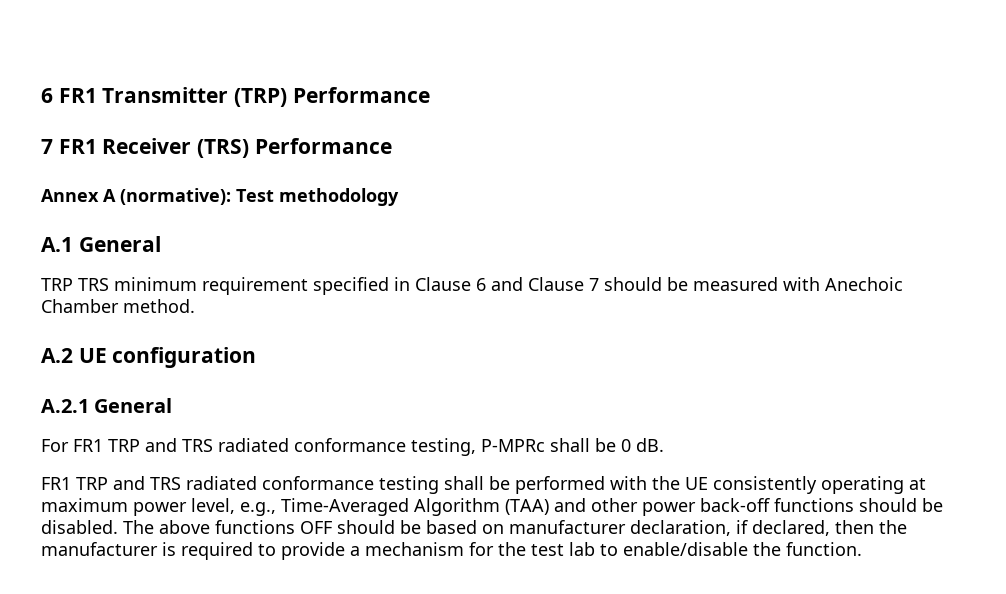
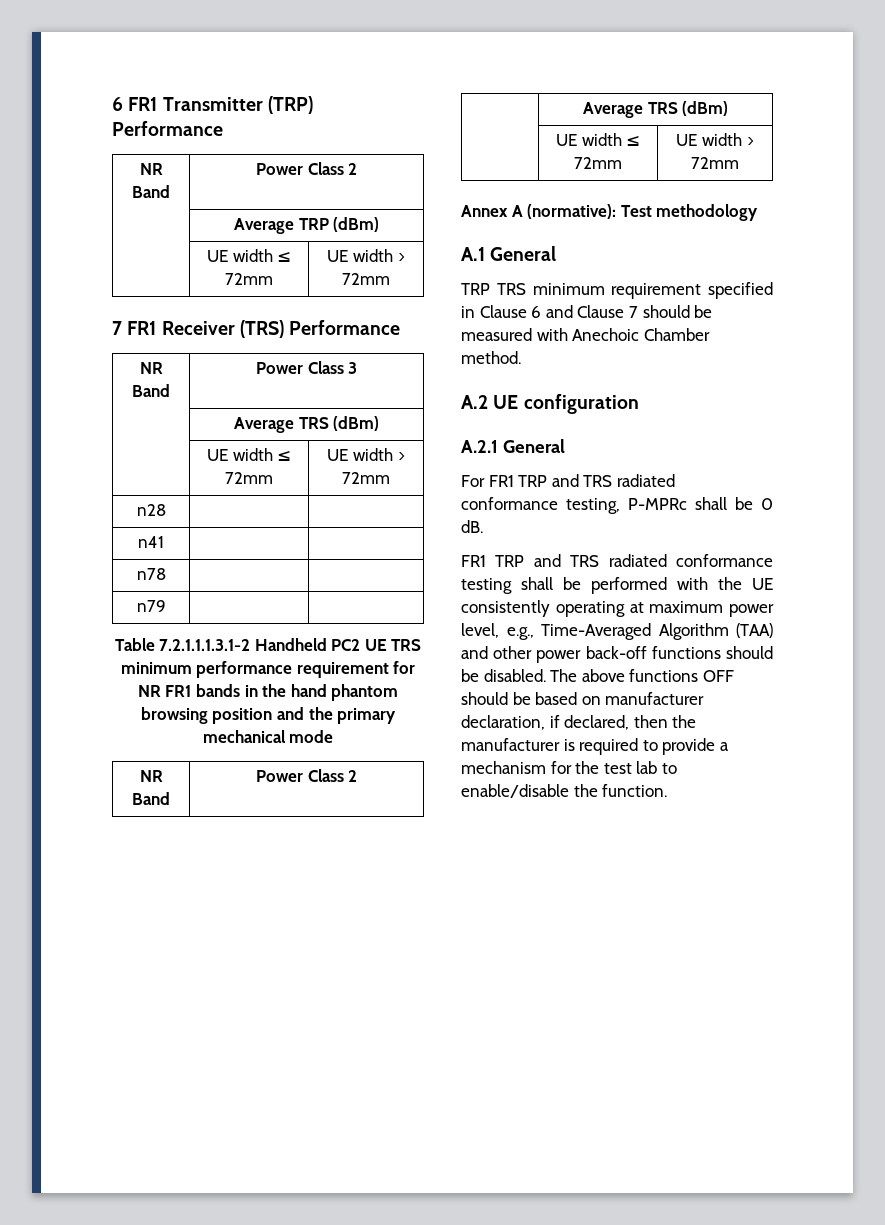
(430, 95) none -> [139,163,163,175] [132,185,170,198] [255,162,358,175] [233,217,380,234] [206,249,292,262] [225,273,273,285] [327,249,405,262] [342,273,390,285] // NR Band | Power Class 2 // | Average TRP (dBm) // | UE width ≤ 72mm | UE width > 72mm
(392, 146) none -> [139,362,163,374] [132,384,170,397] [255,361,358,374] [233,416,380,433] [206,448,292,461] [225,472,273,484] [327,448,405,461] [342,472,390,484] [136,504,166,516] [138,536,164,548] [136,568,166,580] [136,600,166,612] [114,638,422,651] [120,661,416,678] [137,684,399,701] [140,707,397,724] [202,730,334,743] [139,770,163,782] [132,792,170,805] [255,769,358,782] [582,101,729,118] [555,133,641,146] [574,157,622,169] [676,133,754,146] [691,157,739,169] // NR Band | Power Class 3 // | Average TRS (dBm) // | UE width ≤ 72mm | UE width > 72mm // n28 | | // n41 | | // n78 | | // n79 | | // Table 7.2.1.1.1.3.1-2 Handheld PC2 UE TRS minimum performance requirement for NR FR1 bands in the hand phantom browsing position and the primary mechanical mode // NR Band | Power Class 2 // | Average TRS (dBm) // | UE width ≤ 72mm | UE width > 72mm

